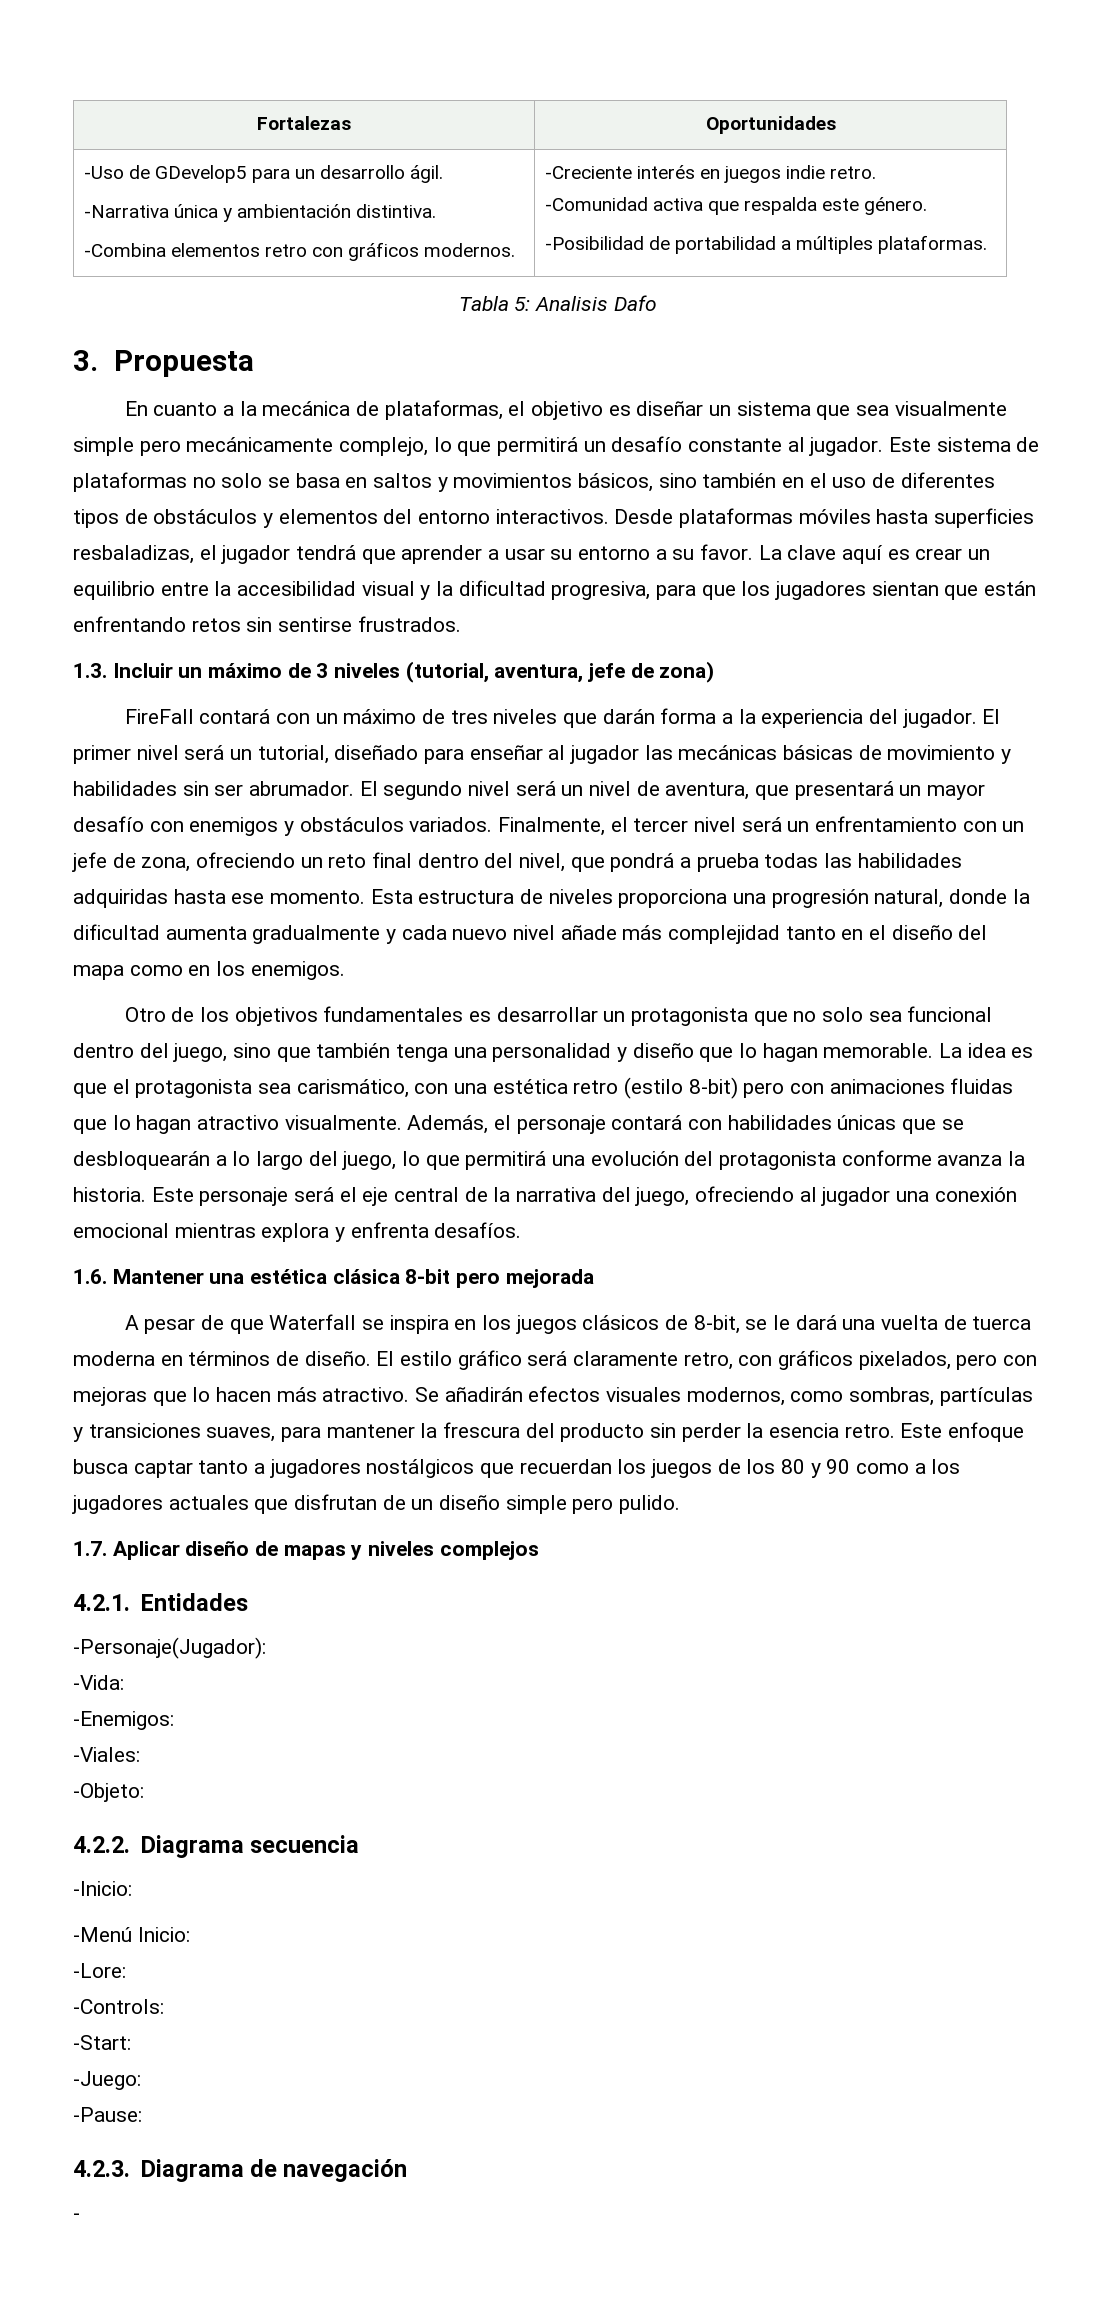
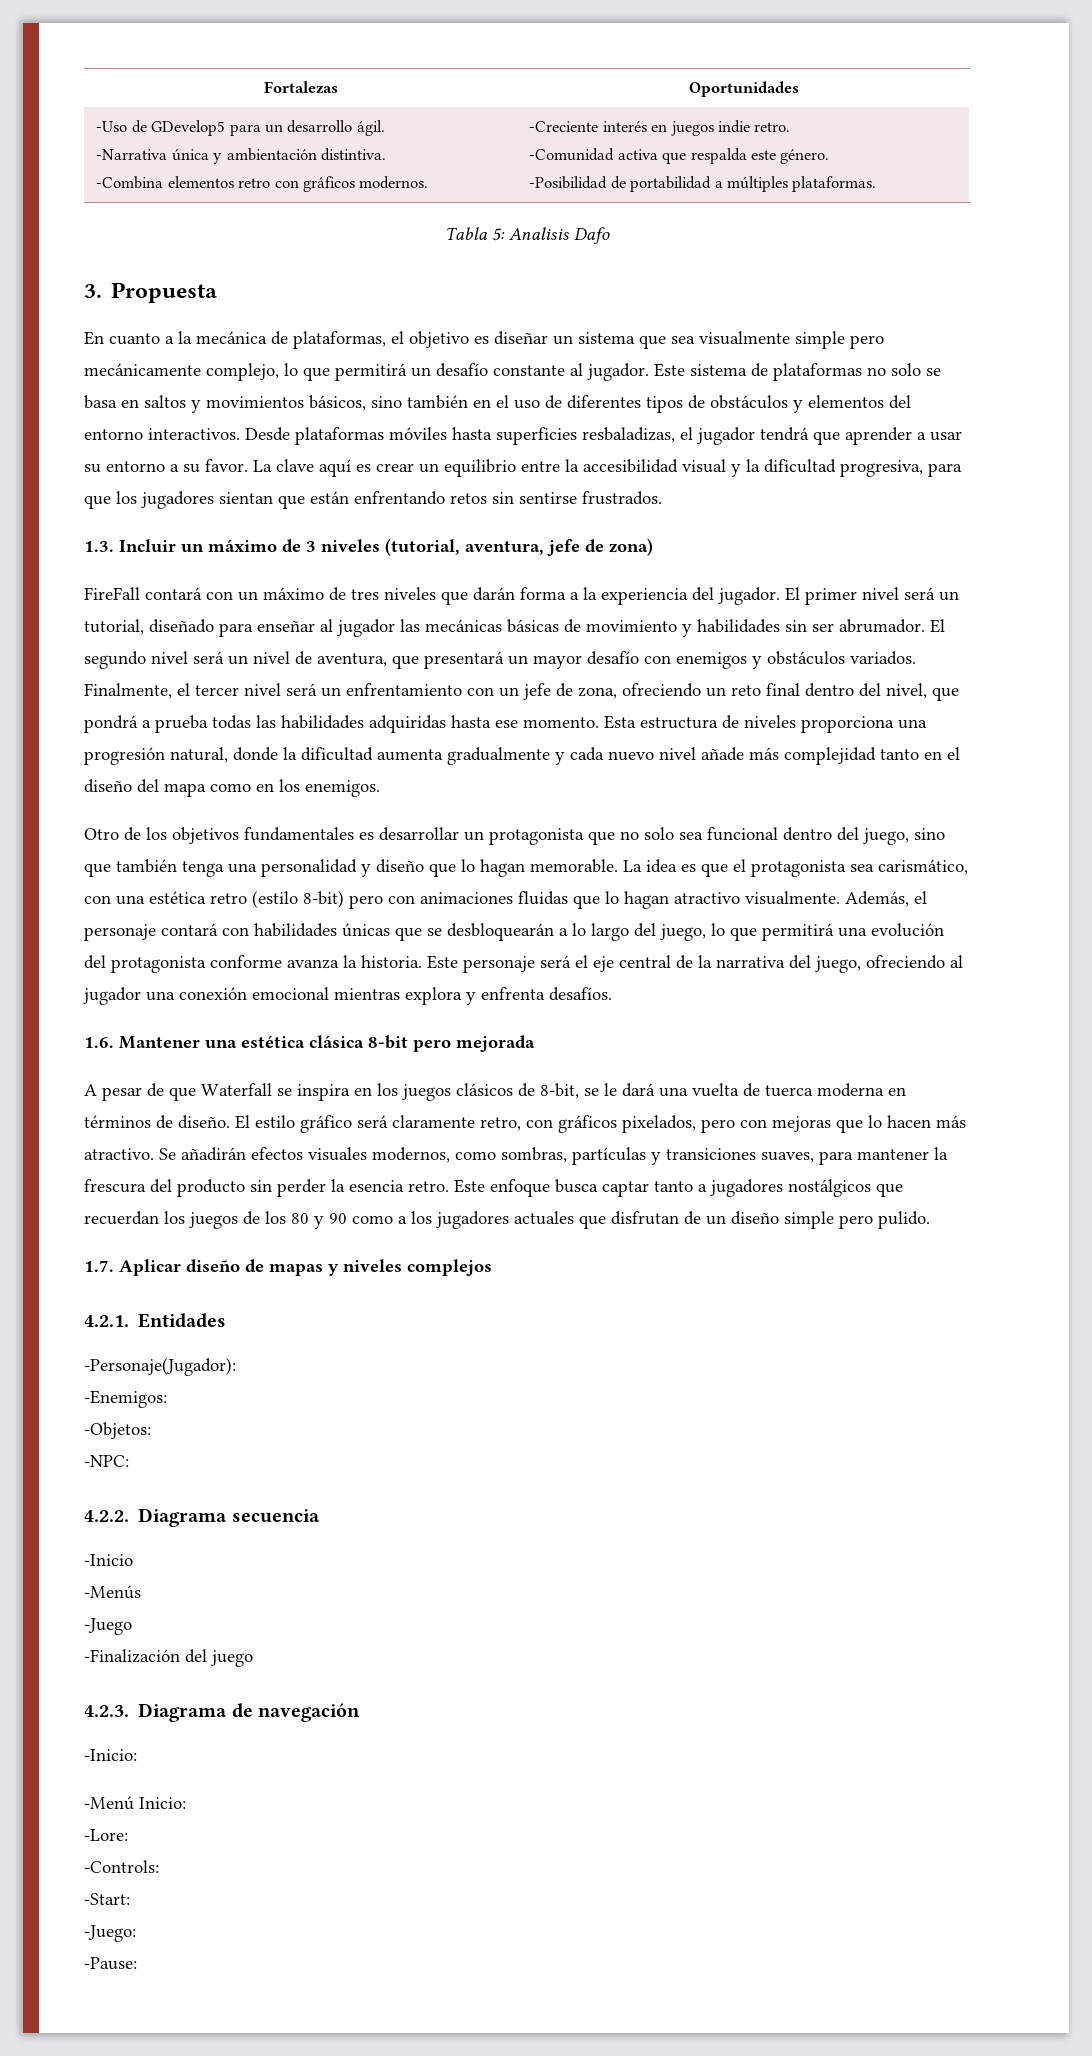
[73,1675,124,1690] // -Vida: -> (236, 1366) none
[73,1747,140,1762] [73,1783,144,1802] -Viales: // -Objeto: -> [84,1422,151,1439] [84,1455,129,1467] -Objetos: // -NPC:
(359, 1844) none -> [84,1554,133,1566] [84,1585,141,1599] [84,1618,132,1635] [84,1649,253,1667] [84,1703,361,1722] // -Inicio // -Menús // -Juego // -Finalización del juego // 4.2.3. Diagrama de navegación
[73,2159,408,2182] [73,2213,80,2220] // 4.2.3. Diagrama de navegación // - -> (137, 1963) none

